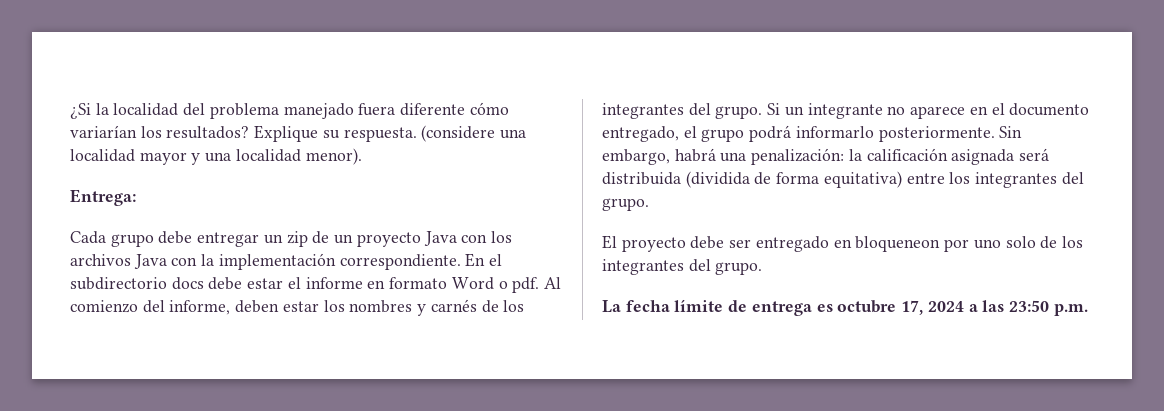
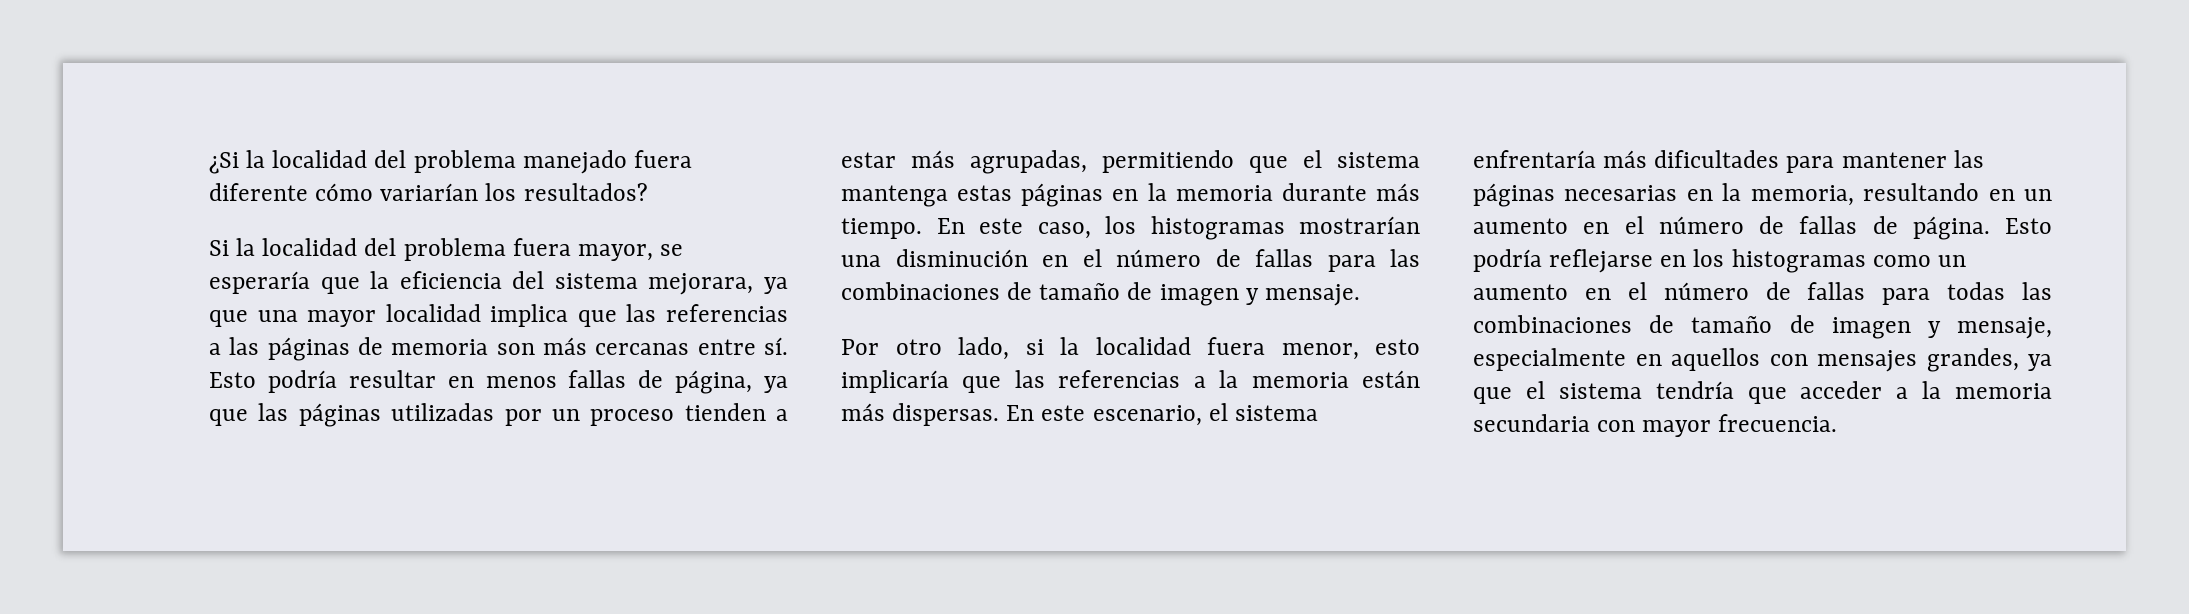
[254,125,527,142] [70,148,362,165] [70,189,136,206] [70,231,512,247] [70,253,503,270] [70,277,561,293] [70,299,525,316] [602,103,1090,119] [602,125,1023,142] [602,148,1050,165] [602,171,1084,188] [602,198,649,211] [602,235,1083,252] [602,259,763,275] [602,299,1088,316] Explique su respuesta. (considere una localidad mayor y una localidad menor). // Entrega: // Cada grupo debe entregar un zip de un proyecto Java con los archivos Java con la implementación correspondiente. En el subdirectorio docs debe estar el informe en formato Word o pdf. Al comienzo del informe, deben estar los nombres y carnés de los integrantes del grupo. Si un integrante no aparece en el documento entregado, el grupo podrá informarlo posteriormente. Sin embargo, habrá una penalización: la calificación asignada será distribuida (dividida de forma equitativa) entre los integrantes del grupo. // El proyecto debe ser entregado en bloqueneon por uno solo de los integrantes del grupo. // La fecha límite de entrega es octubre 17, 2024 a las 23:50 p.m. -> [209,238,684,261] [209,271,788,295] [209,304,788,327] [209,337,788,361] [209,370,788,394] [209,403,788,427] [841,150,1420,174] [841,183,1420,207] [841,216,1420,240] [841,249,1420,272] [841,282,1360,306] [841,337,1420,360] [841,370,1420,393] [841,403,1318,426] [1473,150,1984,173] [1473,183,2052,207] [1473,216,2052,240] [1473,249,1966,273] [1473,282,2052,305] [1473,315,2052,339] [1473,348,2052,372] [1473,381,2052,404] [1473,414,1838,437] // Si la localidad del problema fuera mayor, se esperaría que la eficiencia del sistema mejorara, ya que una mayor localidad implica que las referencias a las páginas de memoria son más cercanas entre sí. Esto podría resultar en menos fallas de página, ya que las páginas utilizadas por un proceso tienden a estar más agrupadas, permitiendo que el sistema mantenga estas páginas en la memoria durante más tiempo. En este caso, los histogramas mostrarían una disminución en el número de fallas para las combinaciones de tamaño de imagen y mensaje. // Por otro lado, si la localidad fuera menor, esto implicaría que las referencias a la memoria están más dispersas. En este escenario, el sistema enfrentaría más dificultades para mantener las páginas necesarias en la memoria, resultando en un aumento en el número de fallas de página. Esto podría reflejarse en los histogramas como un aumento en el número de fallas para todas las combinaciones de tamaño de imagen y mensaje, especialmente en aquellos con mensajes grandes, ya que el sistema tendría que acceder a la memoria secundaria con mayor frecuencia.

